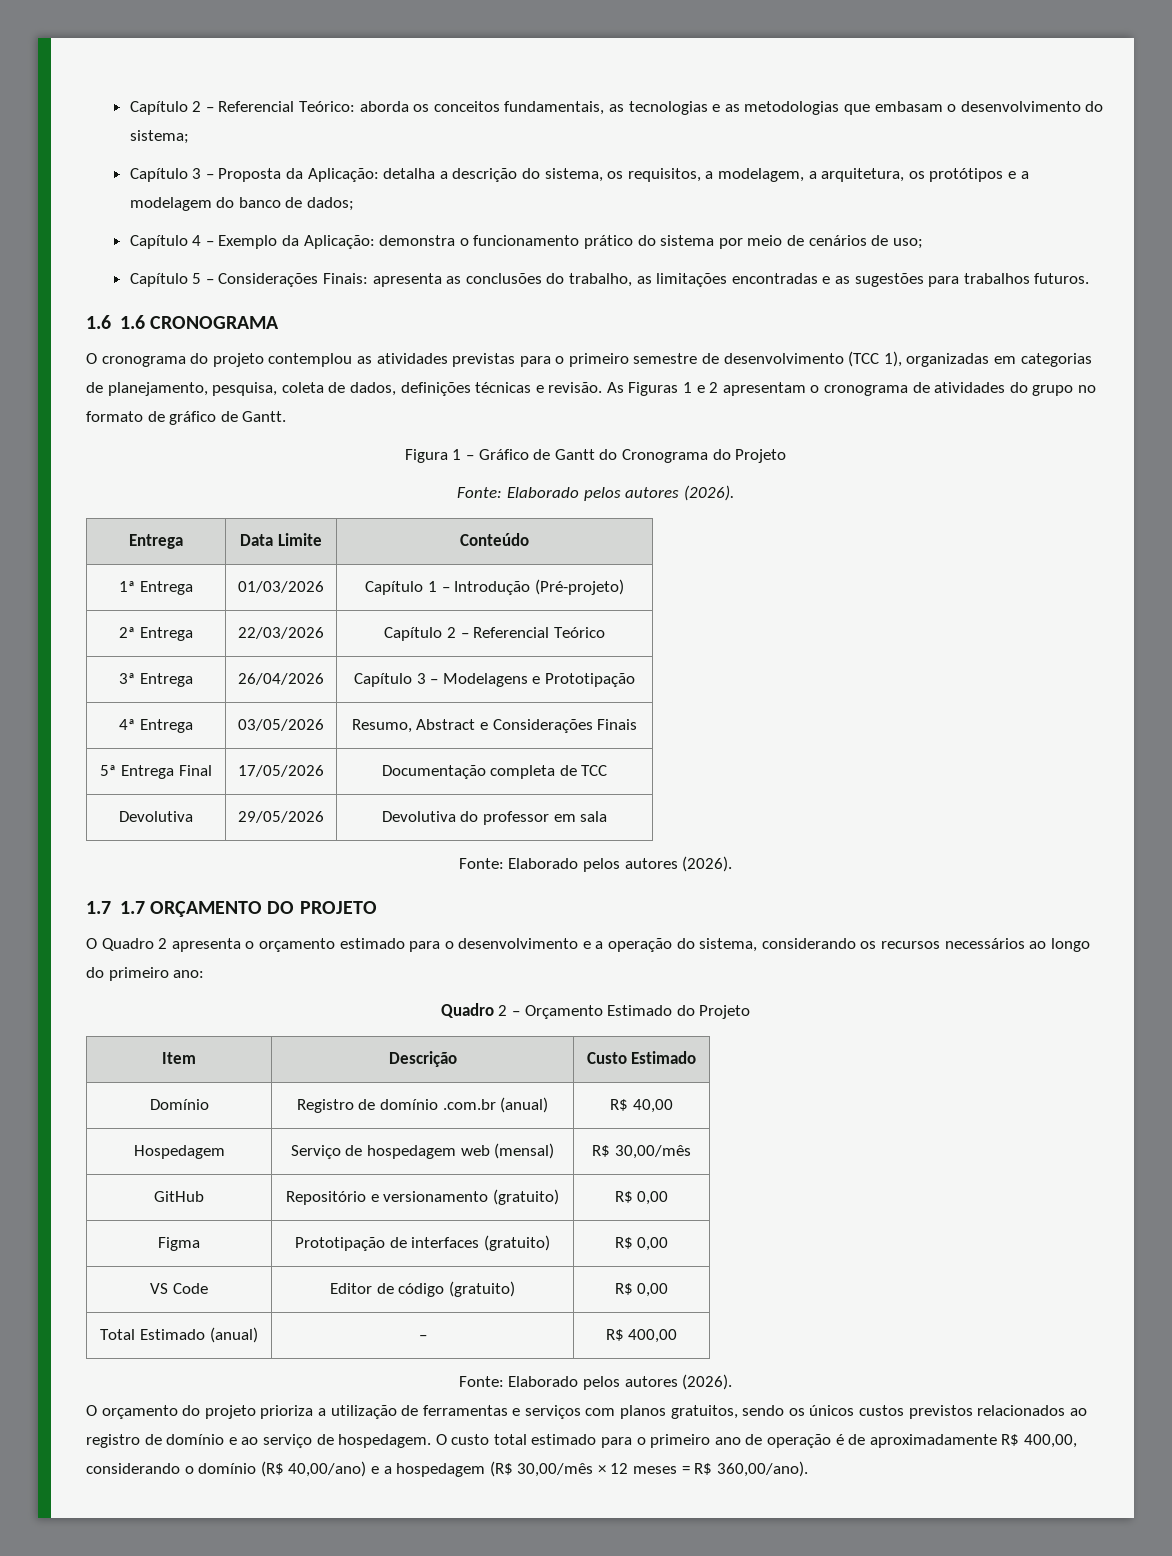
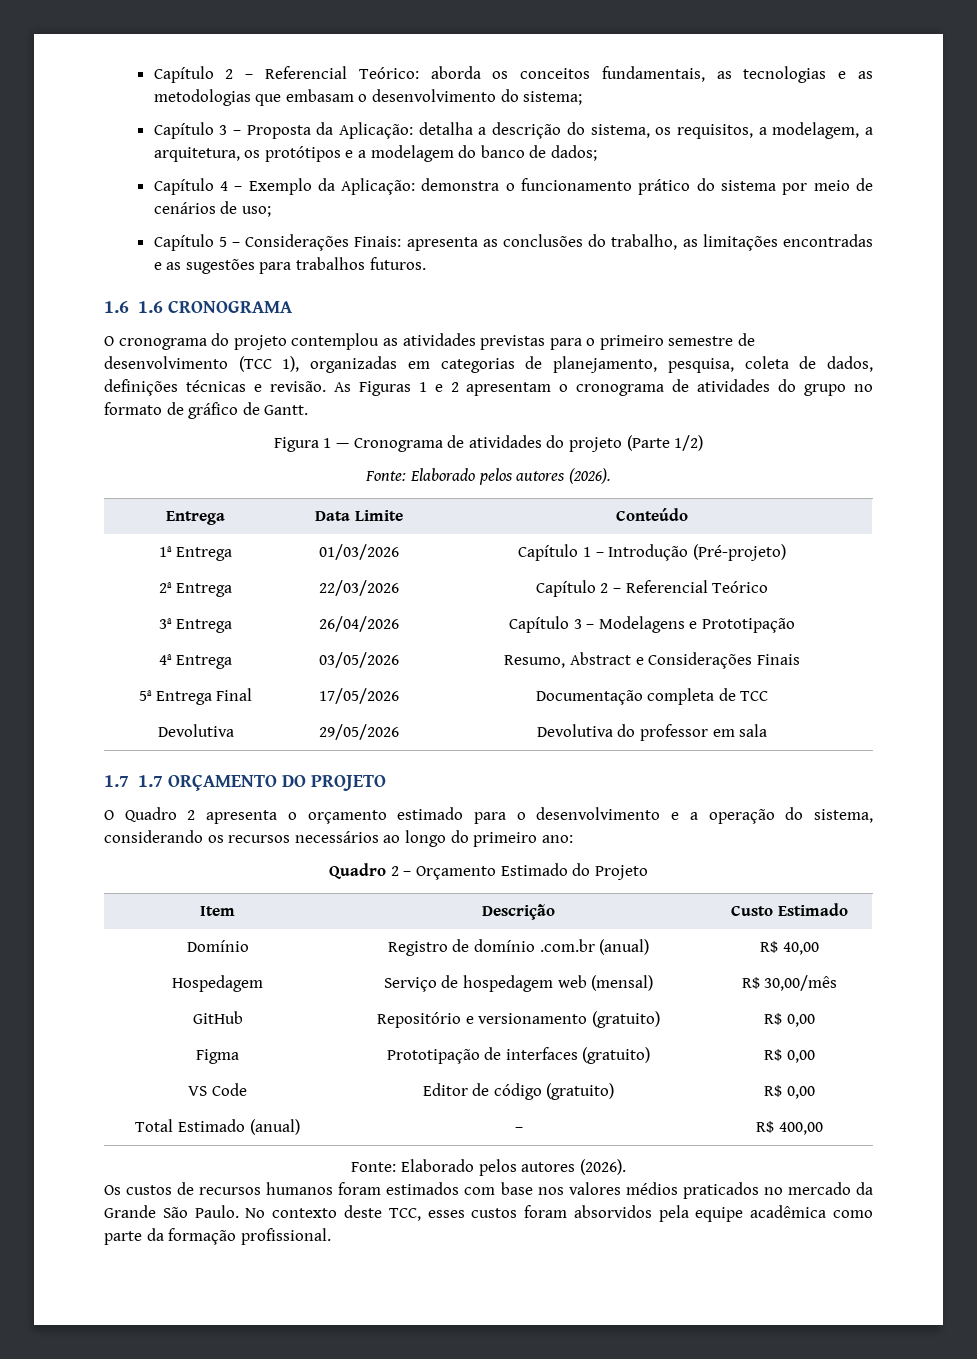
[466,449,787,463] – Gráfico de Gantt do Cronograma do Projeto -> [336,435,704,452] — Cronograma de atividades do projeto (Parte 1/2)
[458,856,733,872] // Fonte: Elaborado pelos autores (2026). -> (768, 730) none
[86,1405,1087,1419] [86,1434,1077,1448] [86,1461,808,1477] O orçamento do projeto prioriza a utilização de ferramentas e serviços com planos gratuitos, sendo os únicos custos previstos relacionados ao registro de domínio e ao serviço de hospedagem. O custo total estimado para o primeiro ano de operação é de aproximadamente R$ 400,00, considerando o domínio (R$ 40,00/ano) e a hospedagem (R$ 30,00/mês × 12 meses = R$ 360,00/ano). -> [104,1182,874,1199] [104,1205,874,1222] [104,1228,331,1245] Os custos de recursos humanos foram estimados com base nos valores médios praticados no mercado da Grande São Paulo. No contexto deste TCC, esses custos foram absorvidos pela equipe acadêmica como parte da formação profissional.

